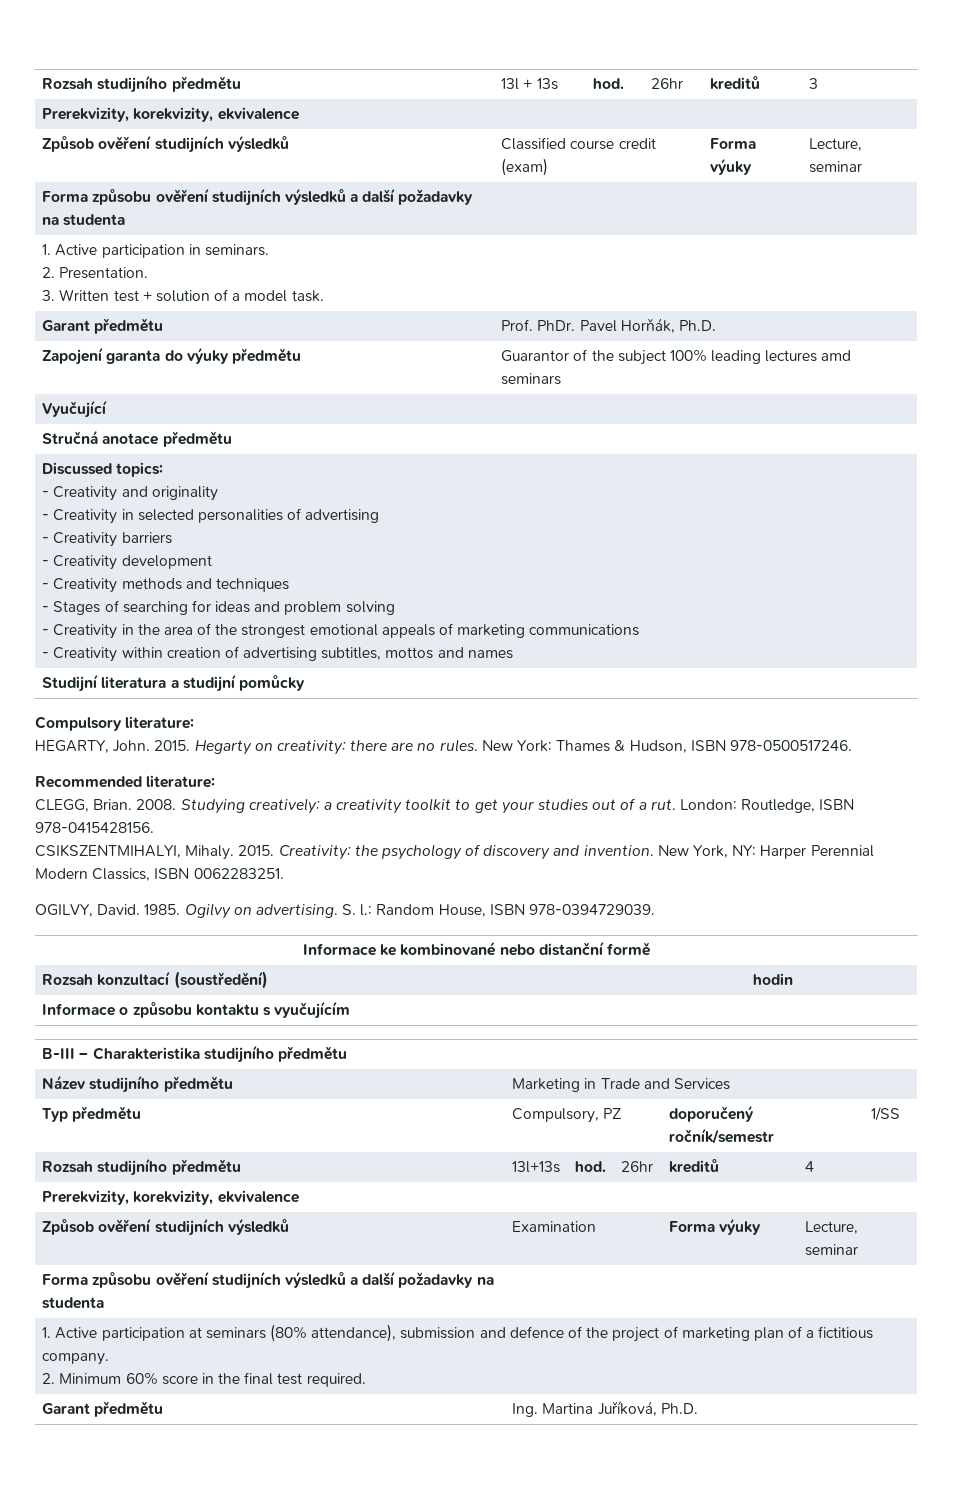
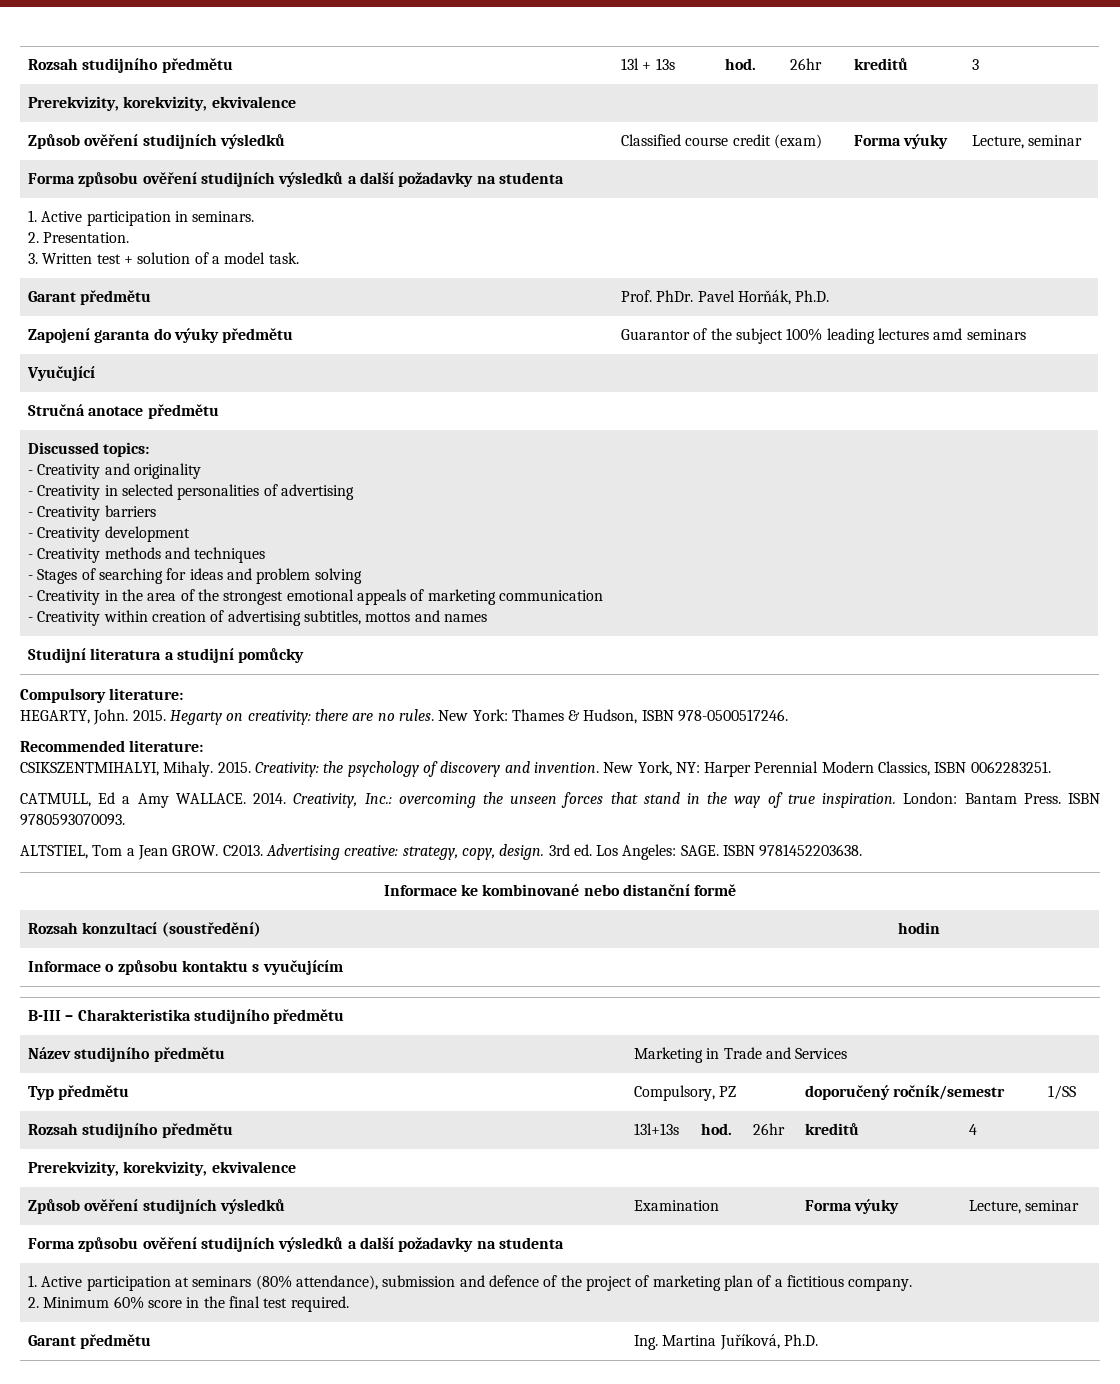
[529,624,640,636] communications -> [498,590,603,601] communication
[35,798,855,814] [35,822,154,833] // CLEGG, Brian. 2008. Studying creatively: a creativity toolkit to get your studies out of a rut. London: Routledge, ISBN 978-0415428156. -> (204, 746) none
[35,903,656,919] OGILVY, David. 1985. Ogilvy on advertising. S. l.: Random House, ISBN 978-0394729039. -> [20,792,1101,808] [20,814,125,826] [20,844,863,860] CATMULL, Ed a Amy WALLACE. 2014. Creativity, Inc.: overcoming the unseen forces that stand in the way of true inspiration. London: Bantam Press. ISBN 9780593070093. // ALTSTIEL, Tom a Jean GROW. C2013. Advertising creative: strategy, copy, design. 3rd ed. Los Angeles: SAGE. ISBN 9781452203638.

